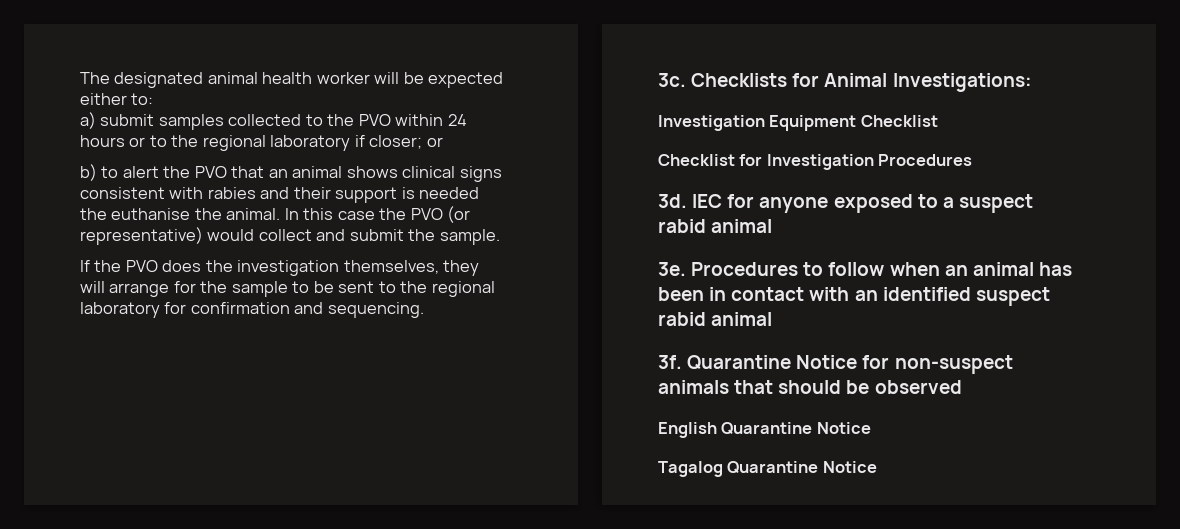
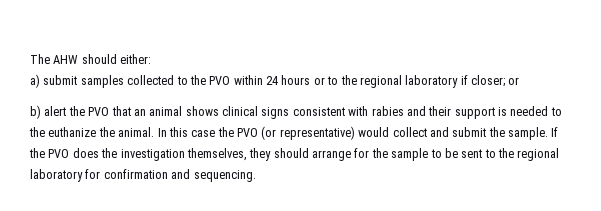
[114,72,504,88] [80,93,154,105] designated animal health worker will be expected either to: -> [53,54,152,64] AHW should either:
[101,166,119,178] to -> (41, 112) none
[80,208,191,220] the euthanise -> [550,107,562,116] [29,127,97,137] to the euthanize
(500, 237) // -> (548, 133) none
[80,281,105,293] will -> [273,148,309,158] should
[658,73,1032,92] [658,115,938,131] [658,154,973,170] [658,194,1033,213] [658,219,773,233] [658,262,1072,276] [658,287,1050,306] [658,312,773,326] [658,355,1013,374] [658,380,962,394] [658,422,871,438] [658,461,877,477] // 3c. Checklists for Animal Investigations: // Investigation Equipment Checklist // Checklist for Investigation Procedures // 3d. IEC for anyone exposed to a suspect rabid animal // 3e. Procedures to follow when an animal has been in contact with an identified suspect rabid animal // 3f. Quarantine Notice for non-suspect animals that should be observed // English Quarantine Notice // Tagalog Quarantine Notice -> (256, 176) none

